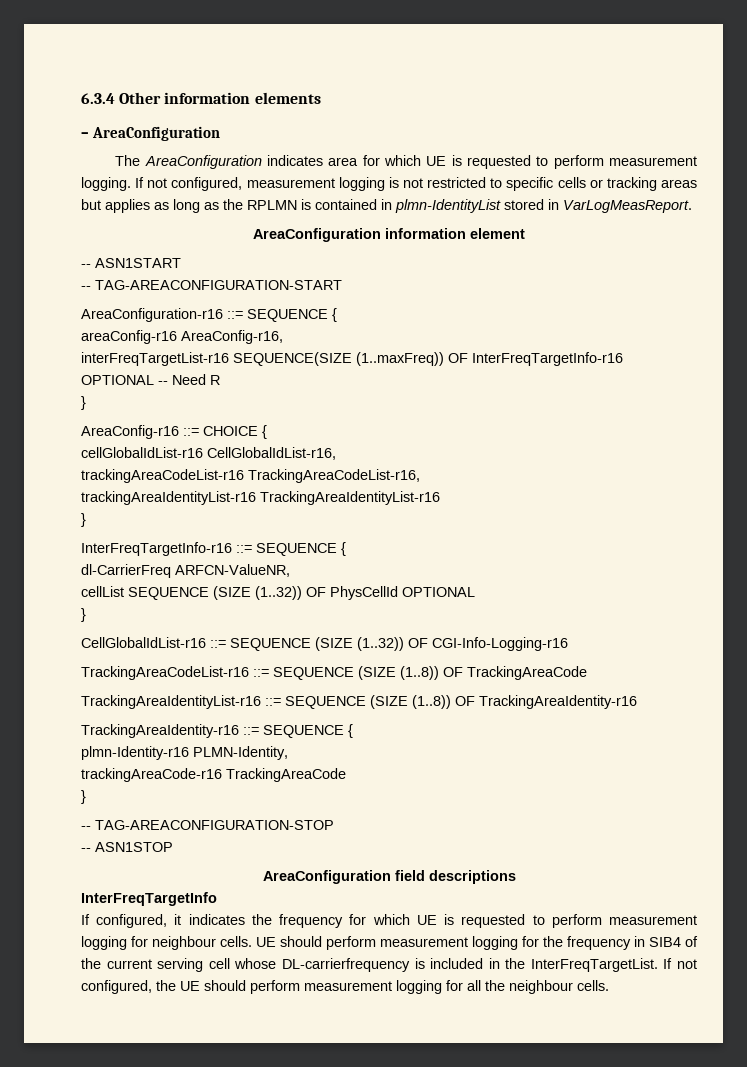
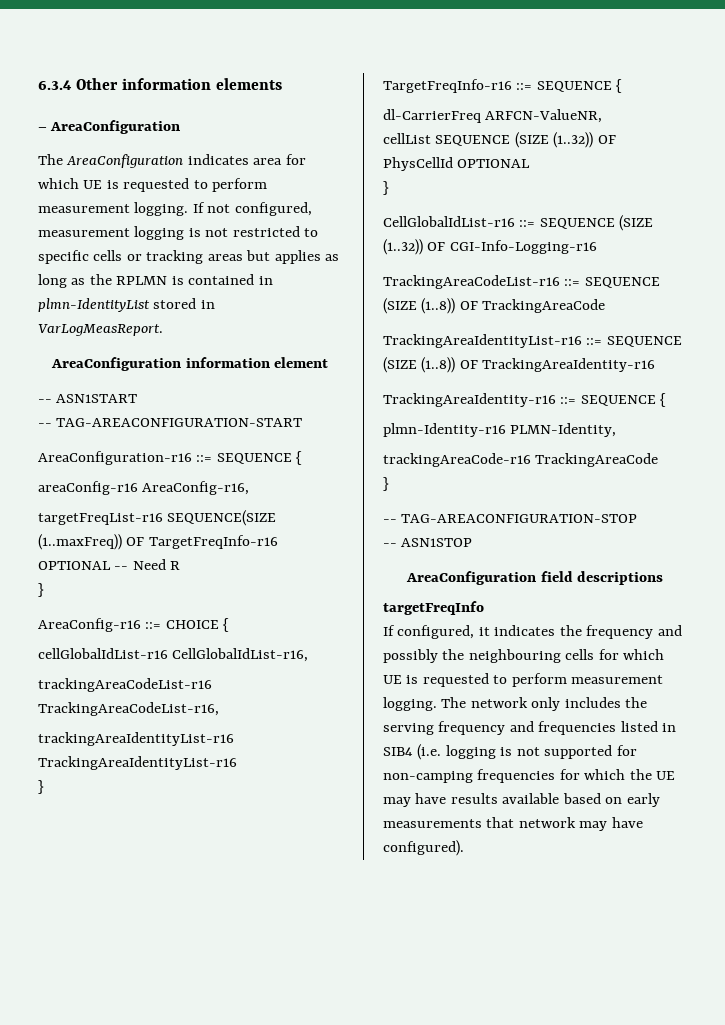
[81,352,229,366] interFreqTargetList-r16 -> [38,513,163,525] targetFreqList-r16
[472,352,623,366] InterFreqTargetInfo-r16 -> [148,535,278,549] TargetFreqInfo-r16
[81,542,232,556] InterFreqTargetInfo-r16 -> [383,79,512,93] TargetFreqInfo-r16
[81,892,217,906] InterFreqTargetInfo -> [383,601,484,615] targetFreqInfo
[349,914,697,928] [81,936,698,950] [81,958,697,972] [81,980,609,994] for which UE is requested to perform measurement logging for neighbour cells. UE should perform measurement logging for the frequency in SIB4 of the current serving cell whose DL-carrierfrequency is included in the InterFreqTargetList. If not configured, the UE should perform measurement logging for all the neighbour cells. -> [657,625,682,636] [383,649,665,663] [383,673,664,687] [383,697,648,711] [383,721,677,735] [383,744,637,760] [383,769,676,783] [383,793,660,807] [383,817,643,831] [383,840,464,856] and possibly the neighbouring cells for which UE is requested to perform measurement logging. The network only includes the serving frequency and frequencies listed in SIB4 (i.e. logging is not supported for non-camping frequencies for which the UE may have results available based on early measurements that network may have configured).

